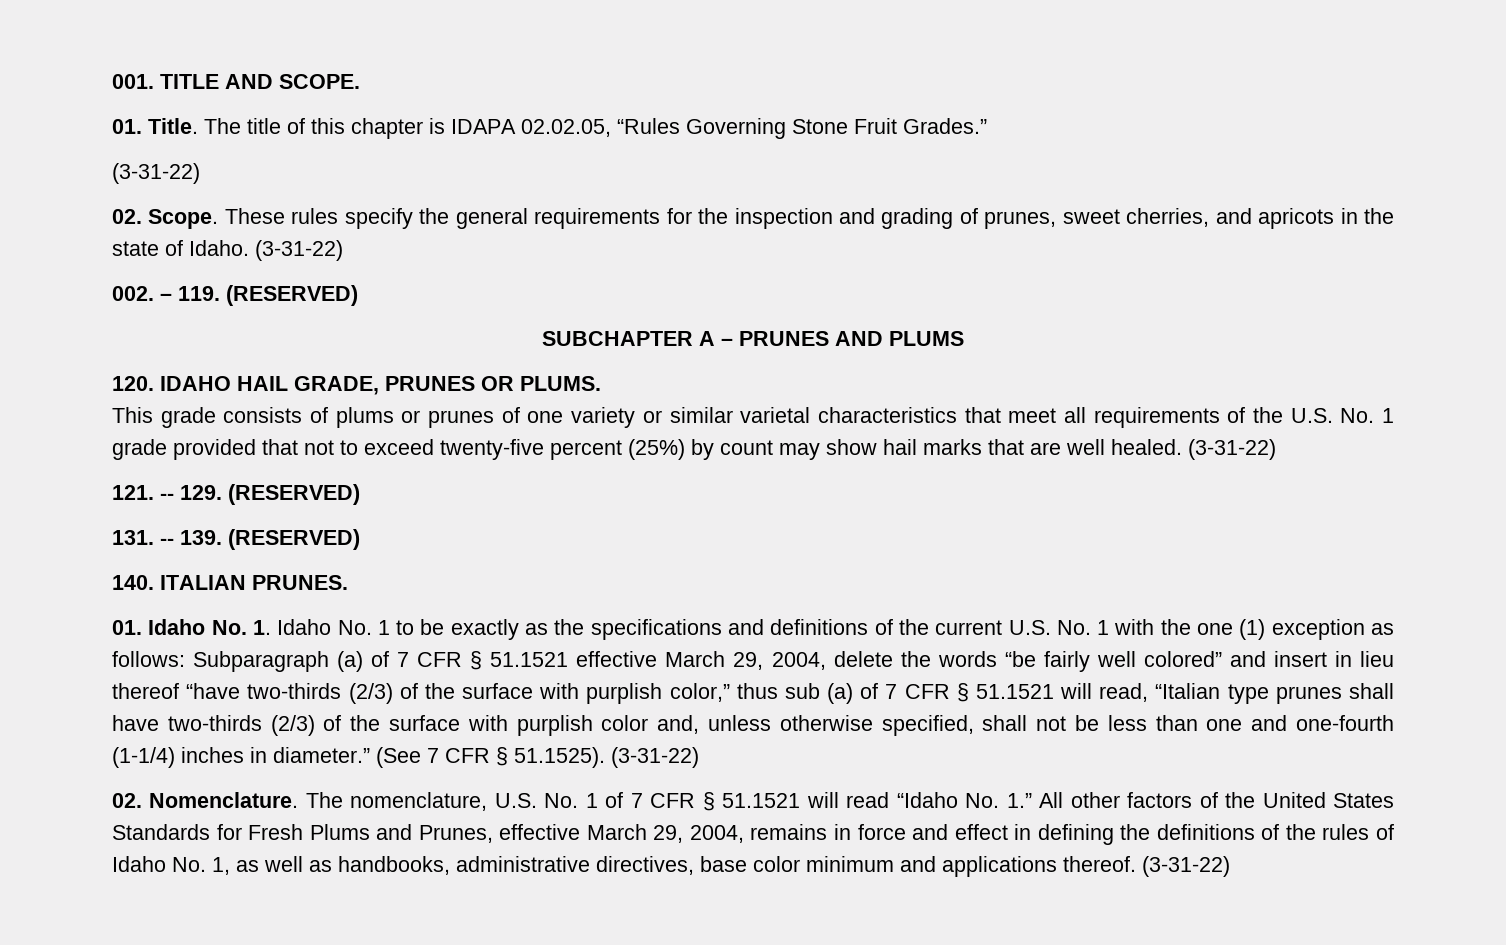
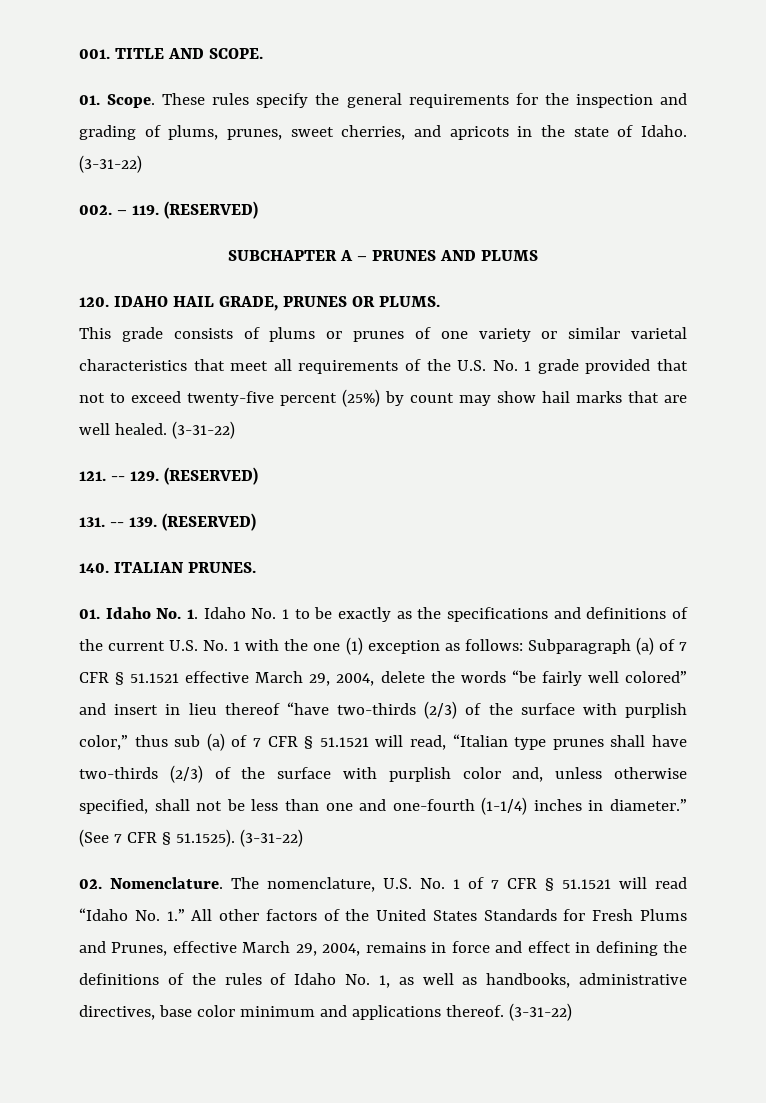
[148,118,987,139] [112,163,200,184] [112,209,142,224] Title. The title of this chapter is IDAPA 02.02.05, “Rules Governing Stone Fruit Grades.” // (3-31-22) // 02. -> (100, 100) none
(978, 216) none -> [168,125,219,140] plums,

